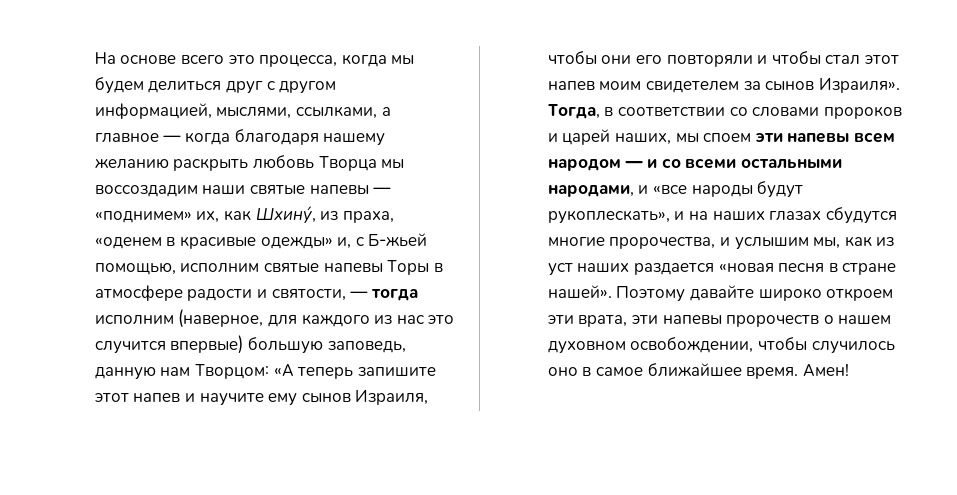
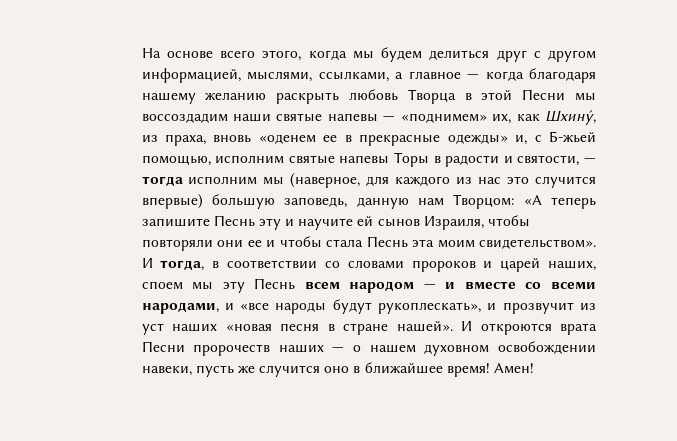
[228,55,338,67] это процесса, -> [262,50,302,61] этого,
(377, 163) none -> [464,89,566,101] в этой Песни
[94,236,256,249] «оденем в красивые -> [213,134,441,146] вновь «оденем ее в прекрасные
[94,285,183,301] атмосфере -> (441, 160) none
(174, 320) none -> [263,177,285,185] мы
[94,393,181,402] этот напев -> [213,215,281,230] Песнь эту
[268,393,298,406] ему -> [357,216,374,226] ей
[601,51,899,67] [547,77,900,93] [547,104,600,119] они его повторяли и чтобы стал этот напев моим свидетелем за сынов Израиля». Тогда, -> [141,236,597,251] [141,258,205,271] повторяли они ее и чтобы стала Песнь эта моим свидетельством». И тогда,
[675,132,850,143] мы споем эти напевы -> [141,278,296,293] споем мы эту Песнь
(657, 163) none -> [464,281,516,290] вместе
[740,158,842,169] остальными -> (596, 285) none
[688,207,897,224] [547,236,872,250] на наших глазах сбудутся многие пророчества, и услышим мы, как -> [502,302,574,314] прозвучит
[633,263,714,275] раздается -> (218, 328) none
[616,285,894,302] [547,315,892,327] [547,337,895,354] [547,363,799,379] Поэтому давайте широко откроем эти врата, эти напевы пророчеств о нашем духовном освобождении, чтобы случилось оно в самое ближайшее время. -> [461,321,597,335] [141,341,596,356] [141,362,490,377] И откроются врата Песни пророчеств наших — о нашем духовном освобождении навеки, пусть же случится оно в ближайшее время!

